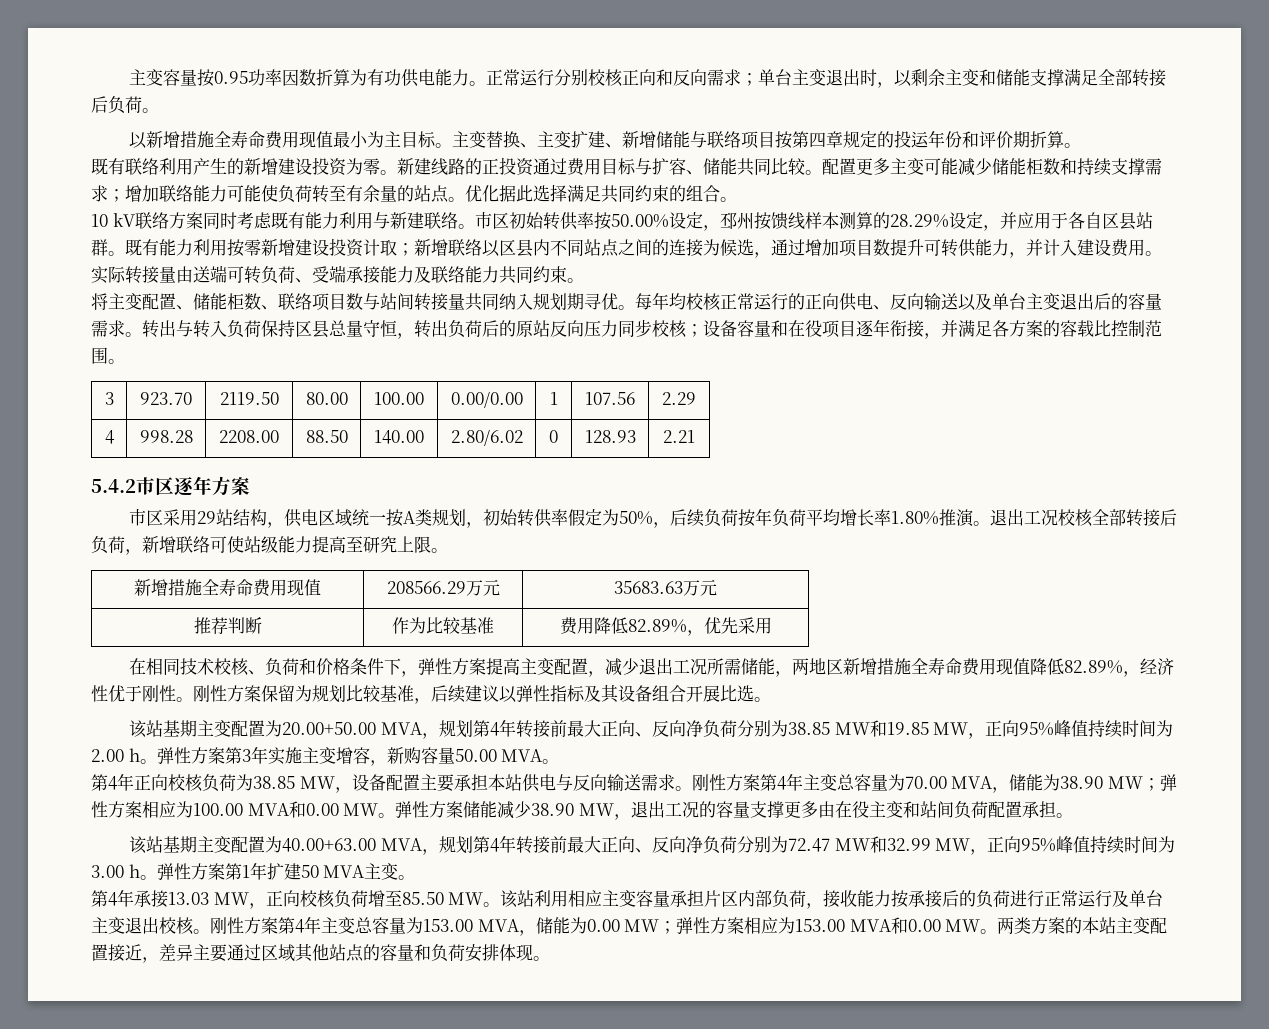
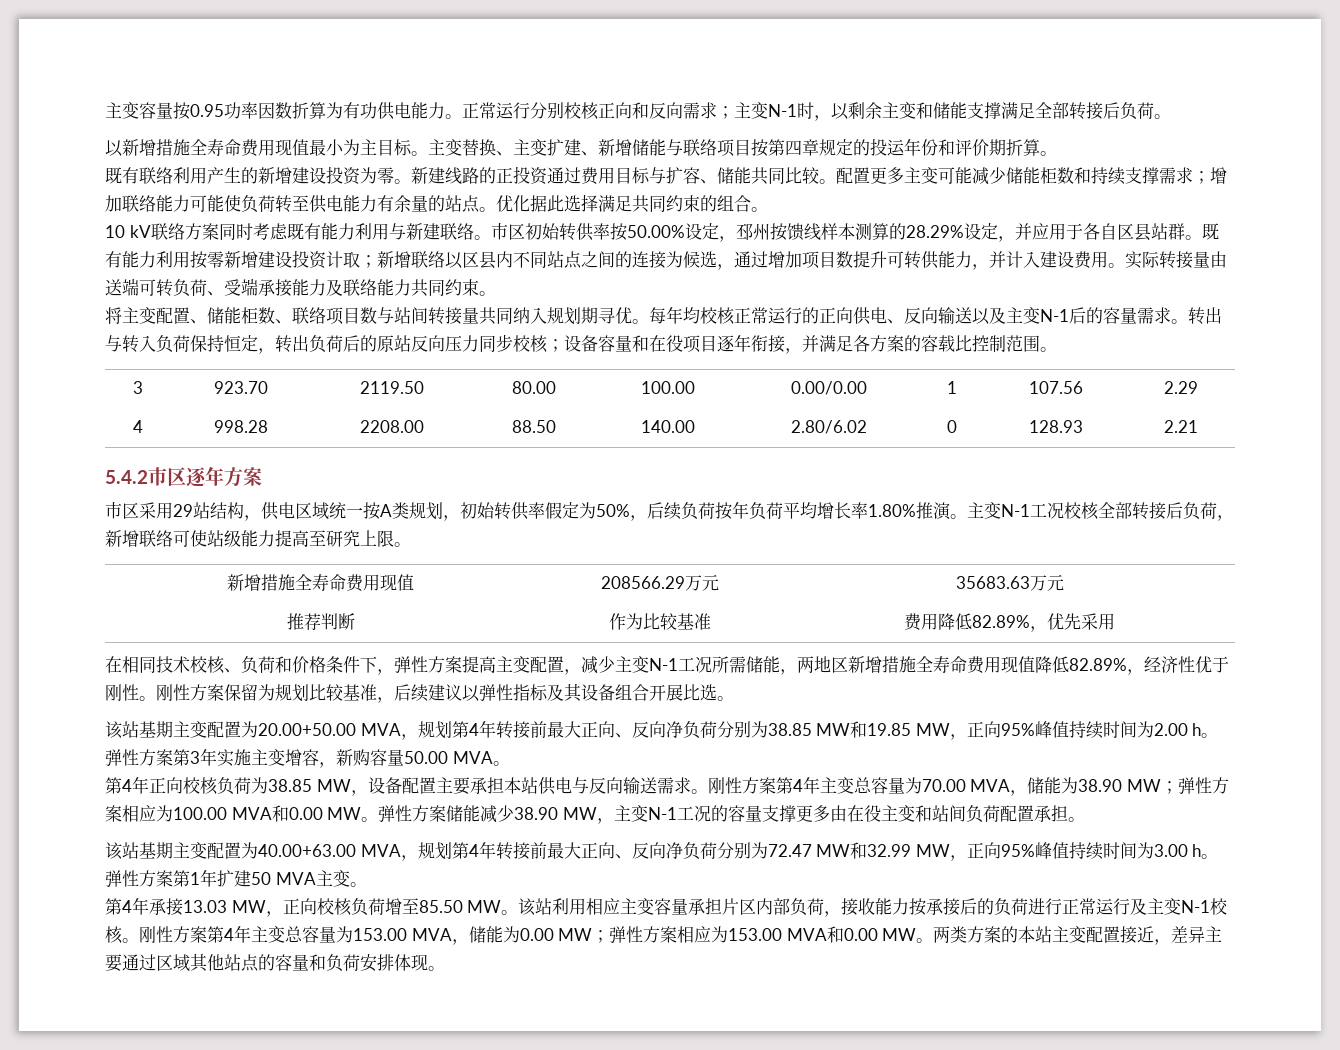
[758,69,861,86] 单台主变退出 -> [734,102,797,119] 主变N-1
(346, 193) none -> [309,195,377,213] 供电能力
[992,293,1094,310] 单台主变退出 -> [1006,307,1069,324] 主变N-1
[295,320,397,338] 区县总量守恒 -> [224,335,258,352] 恒定
[990,509,1025,526] 退出 -> [967,502,1030,519] 主变N-1
[639,658,674,675] 退出 -> [615,656,678,673] 主变N-1
[630,801,665,818] 退出 -> [613,805,677,822] 主变N-1
[1129,890,1164,907] [91,917,159,934] 单台主变退出 -> [1147,898,1211,915] 主变N-1

